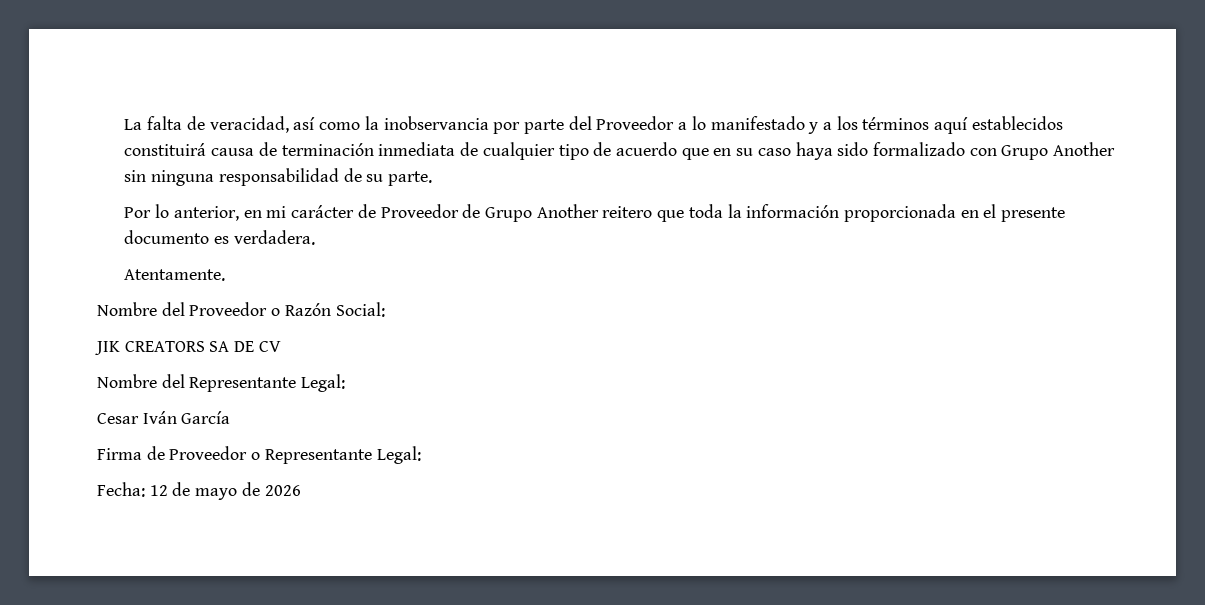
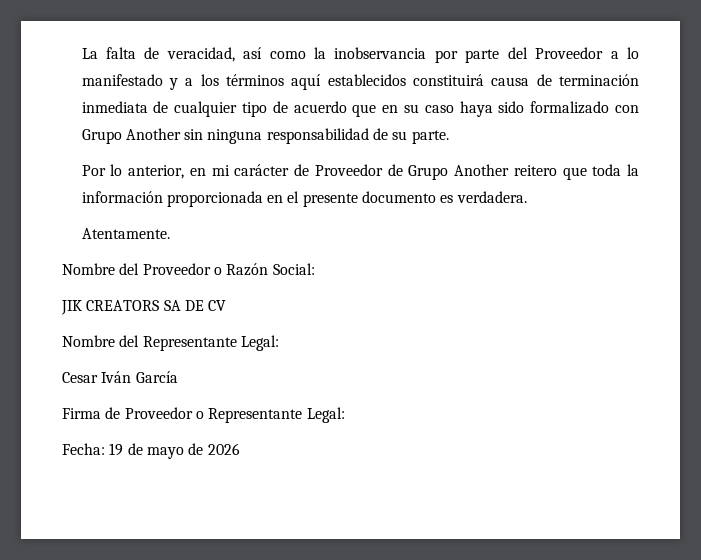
[149,485,168,496] 12 -> [109,443,124,456] 19

